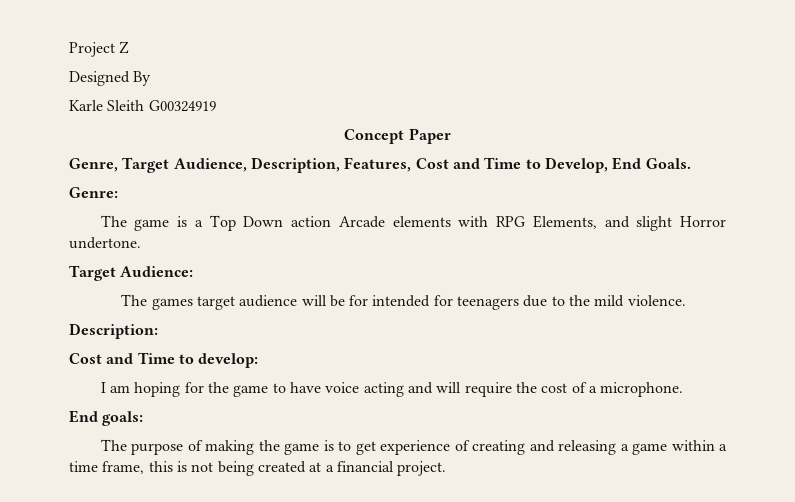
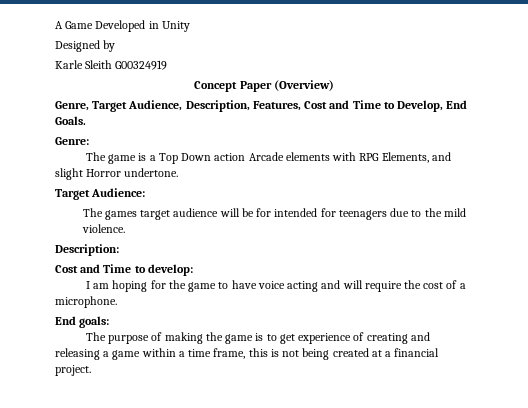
[69,41,130,57] Project Z -> [55,20,190,32] A Game Developed in Unity
[133,71,152,86] By -> [103,40,116,52] by
(451, 136) none -> [273,80,334,91] (Overview)

